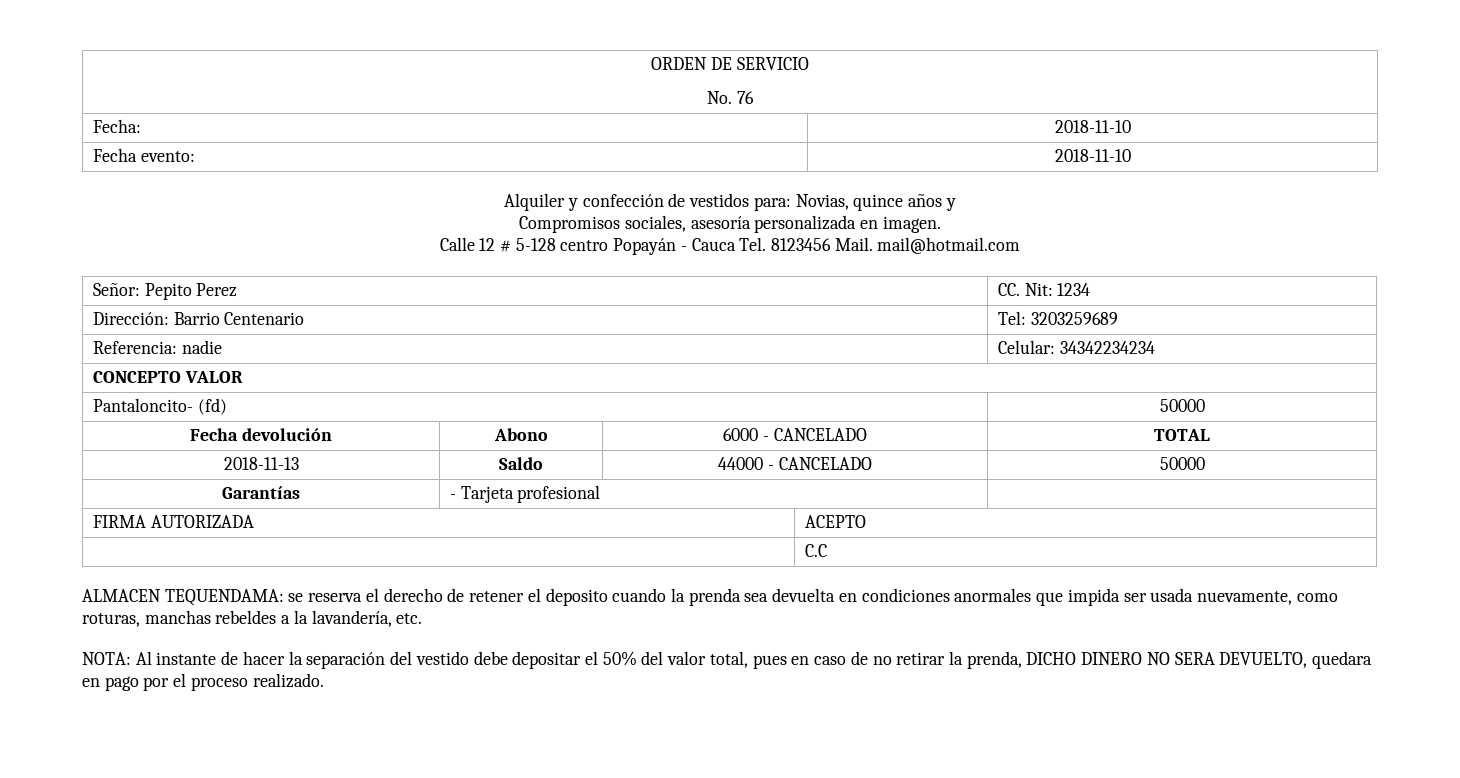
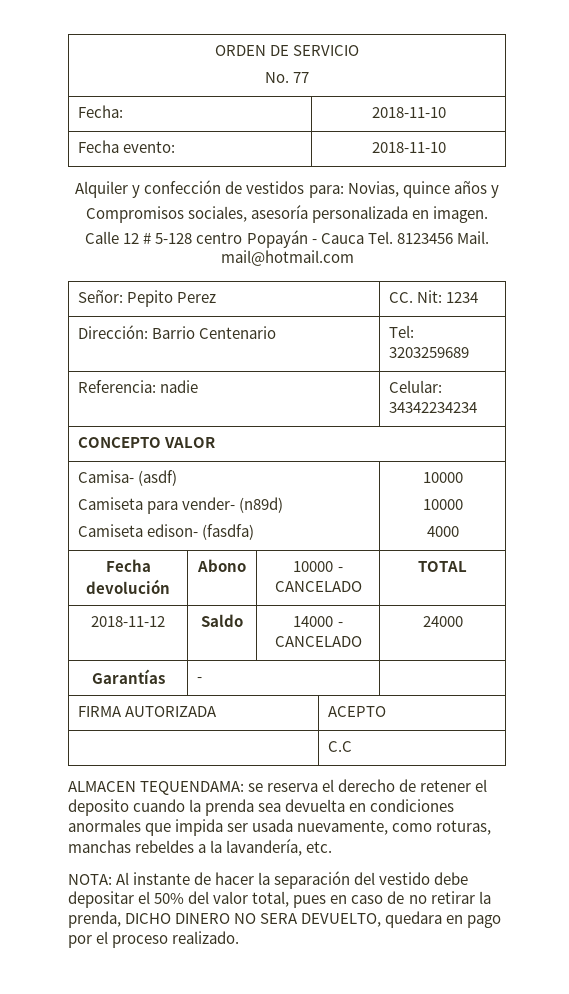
[736,91,754,104] 76 -> [293,72,310,83] 77
[92,398,227,415] [1159,399,1205,412] Pantaloncito- (fd) | 50000 -> [78,470,178,486] [78,497,284,514] [78,524,255,540] [422,472,463,483] [422,499,463,510] [426,526,459,537] Camisa- (asdf) // Camiseta para vender- (n89d) // Camiseta edison- (fasdfa) | 10000 // 10000 // 4000
[723,428,759,441] 6000 -> [293,561,334,572] 10000
[223,457,299,470] 2018-11-13 -> [91,616,165,627] 2018-11-12
[718,457,872,470] [1159,457,1205,470] 44000 - CANCELADO | 50000 -> [293,616,343,627] [274,636,362,647] [422,616,463,627] 14000 - CANCELADO | 24000
[460,485,601,503] Tarjeta profesional -> (203, 679) none

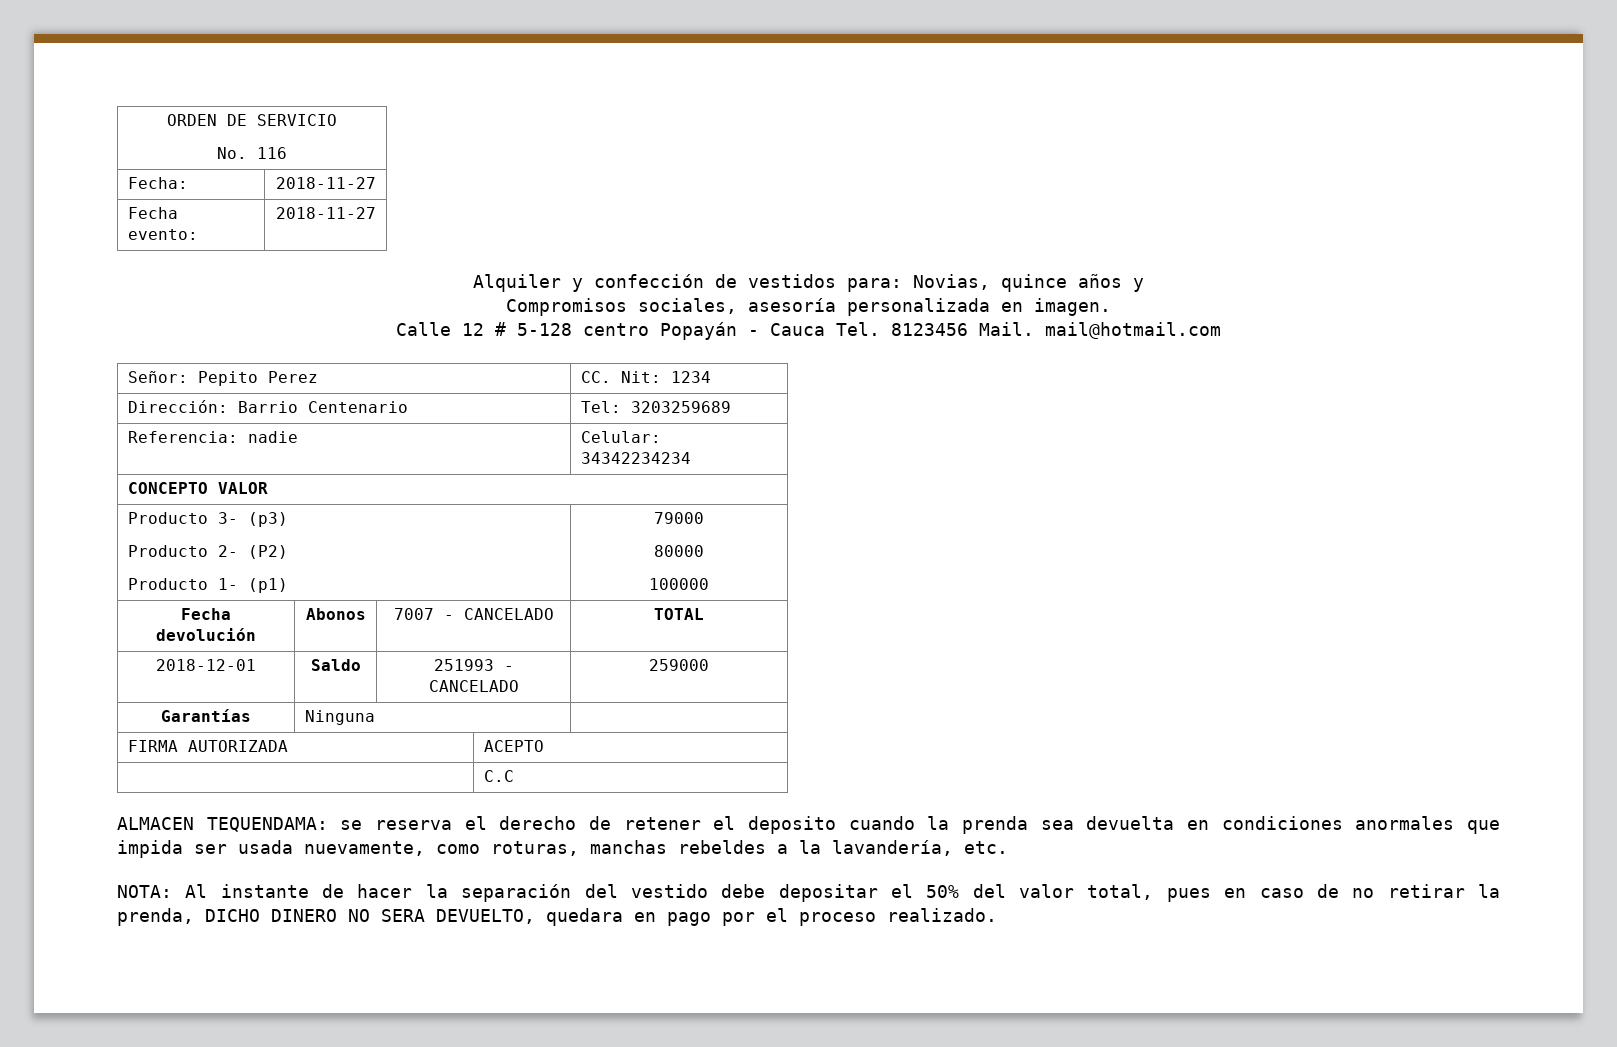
[293,72,310,83] 77 -> [257,147,287,159] 116
[371,107,446,118] 2018-11-10 -> [275,177,376,189] 2018-11-27
[371,142,446,153] 2018-11-10 -> [275,207,376,219] 2018-11-27
[78,470,178,486] [78,497,284,514] [78,524,255,540] [422,472,463,483] [422,499,463,510] [426,526,459,537] Camisa- (asdf) // Camiseta para vender- (n89d) // Camiseta edison- (fasdfa) | 10000 // 10000 // 4000 -> [127,512,288,527] [127,545,288,559] [127,578,288,593] [654,512,704,524] [654,545,704,557] [649,578,709,590] Producto 3- (p3) // Producto 2- (P2) // Producto 1- (p1) | 79000 // 80000 // 100000
[197,559,246,572] [293,561,334,572] Abono | 10000 -> [305,608,366,620] [393,608,434,620] Abonos | 7007
[91,616,165,627] 2018-11-12 -> [156,659,256,671] 2018-12-01
[293,616,343,627] [274,636,362,647] [422,616,463,627] 14000 - CANCELADO | 24000 -> [433,659,514,671] [428,680,519,692] [649,659,709,671] 251993 - CANCELADO | 259000
[197,677,203,682] - -> [304,710,375,725] Ninguna

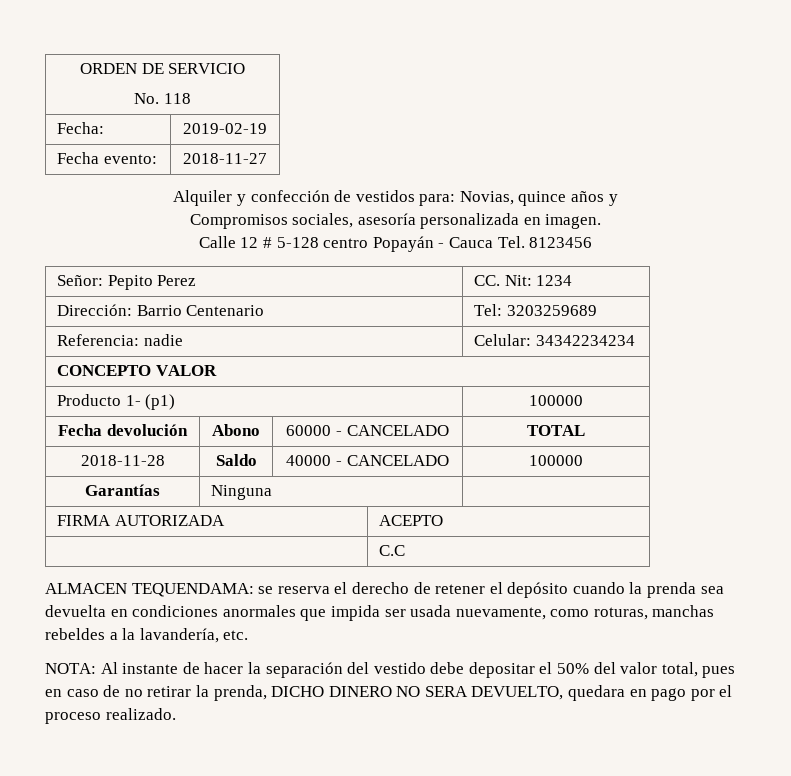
[257,147,287,159] 116 -> [163,93,191,104] 118
[275,177,376,189] 2018-11-27 -> [183,123,267,134] 2019-02-19
[979,322,1221,339] Mail. mail@hotmail.com -> (593, 242) none
[217,512,288,527] [127,545,288,559] [127,578,208,590] 3- (p3) // Producto 2- (P2) // Producto -> (121, 400) none
[654,512,704,524] [654,545,704,557] 79000 // 80000 // -> (176, 402) none
[305,608,366,620] [393,608,434,620] Abonos | 7007 -> [212,424,260,436] [286,425,332,436] Abono | 60000
[156,659,256,671] 2018-12-01 -> [80,455,165,466] 2018-11-28
[433,659,514,671] [428,680,519,692] [649,659,709,671] 251993 - CANCELADO | 259000 -> [286,455,449,466] [529,455,583,466] 40000 - CANCELADO | 100000
[748,816,836,834] deposito -> [507,582,569,598] depósito

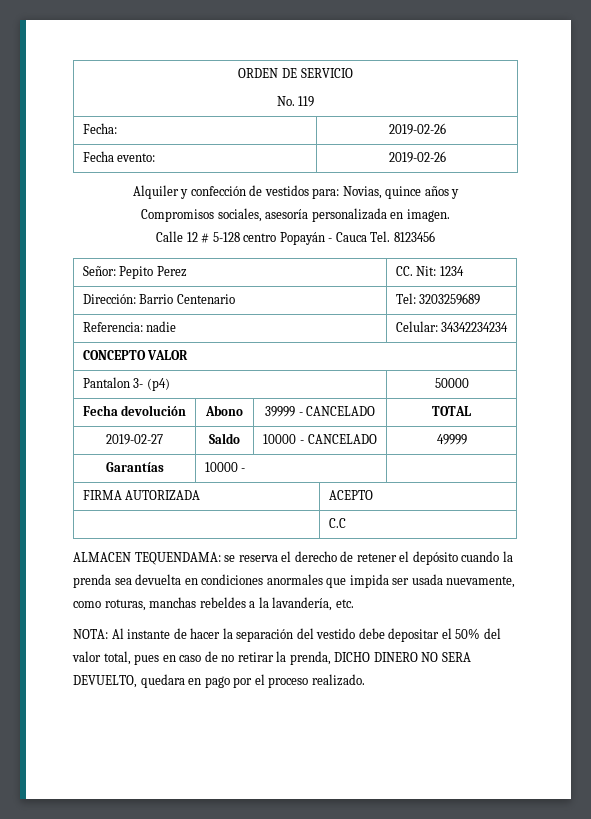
[163,93,191,104] 118 -> [298,96,315,107] 119
[183,123,267,134] 2019-02-19 -> [388,123,446,135] 2019-02-26
[183,153,267,164] 2018-11-27 -> [388,151,446,163] 2019-02-26
[56,394,176,410] [529,395,583,406] Producto 1- (p1) | 100000 -> [82,377,170,391] [434,378,469,388] Pantalon 3- (p4) | 50000
[286,425,332,436] 60000 -> [264,406,295,417] 39999
[80,455,165,466] 2018-11-28 -> [106,434,163,445] 2019-02-27
[286,455,449,466] [529,455,583,466] 40000 - CANCELADO | 100000 -> [263,434,377,444] [436,434,467,445] 10000 - CANCELADO | 49999
[210,485,272,500] Ninguna -> [204,462,246,472] 10000 -

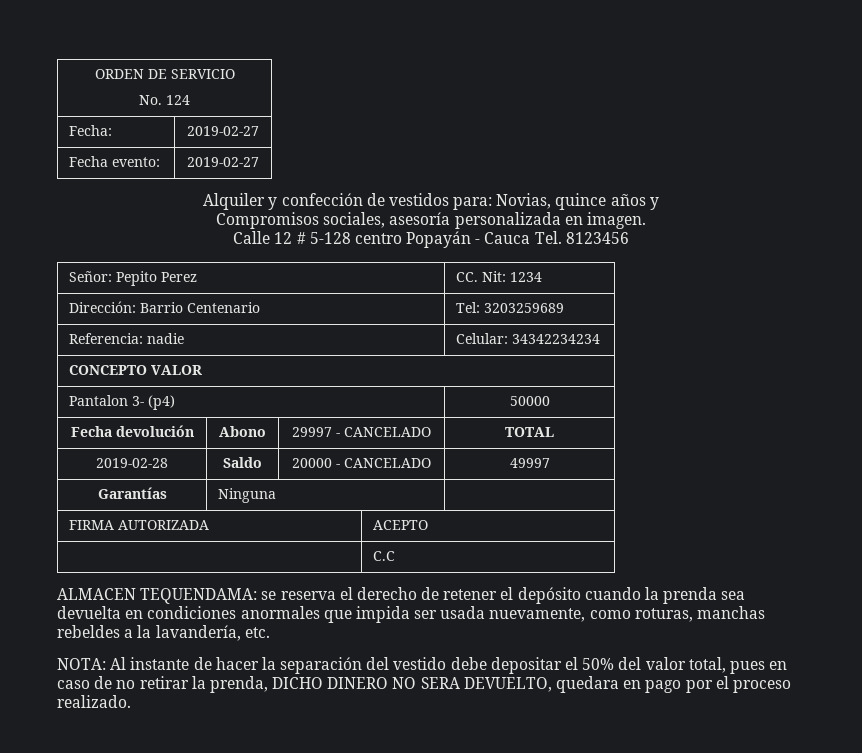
[298,96,315,107] 119 -> [166,95,190,105] 124
[388,123,446,135] 2019-02-26 -> [187,126,259,136] 2019-02-27
[388,151,446,163] 2019-02-26 -> [187,157,259,167] 2019-02-27
[264,406,295,417] 39999 -> [292,427,332,437] 29997
[106,434,163,445] 2019-02-27 -> [96,458,168,468] 2019-02-28
[263,434,377,444] [436,434,467,445] 10000 - CANCELADO | 49999 -> [292,458,431,468] [509,458,550,468] 20000 - CANCELADO | 49997
[204,462,246,472] 10000 - -> [218,488,277,503] Ninguna

